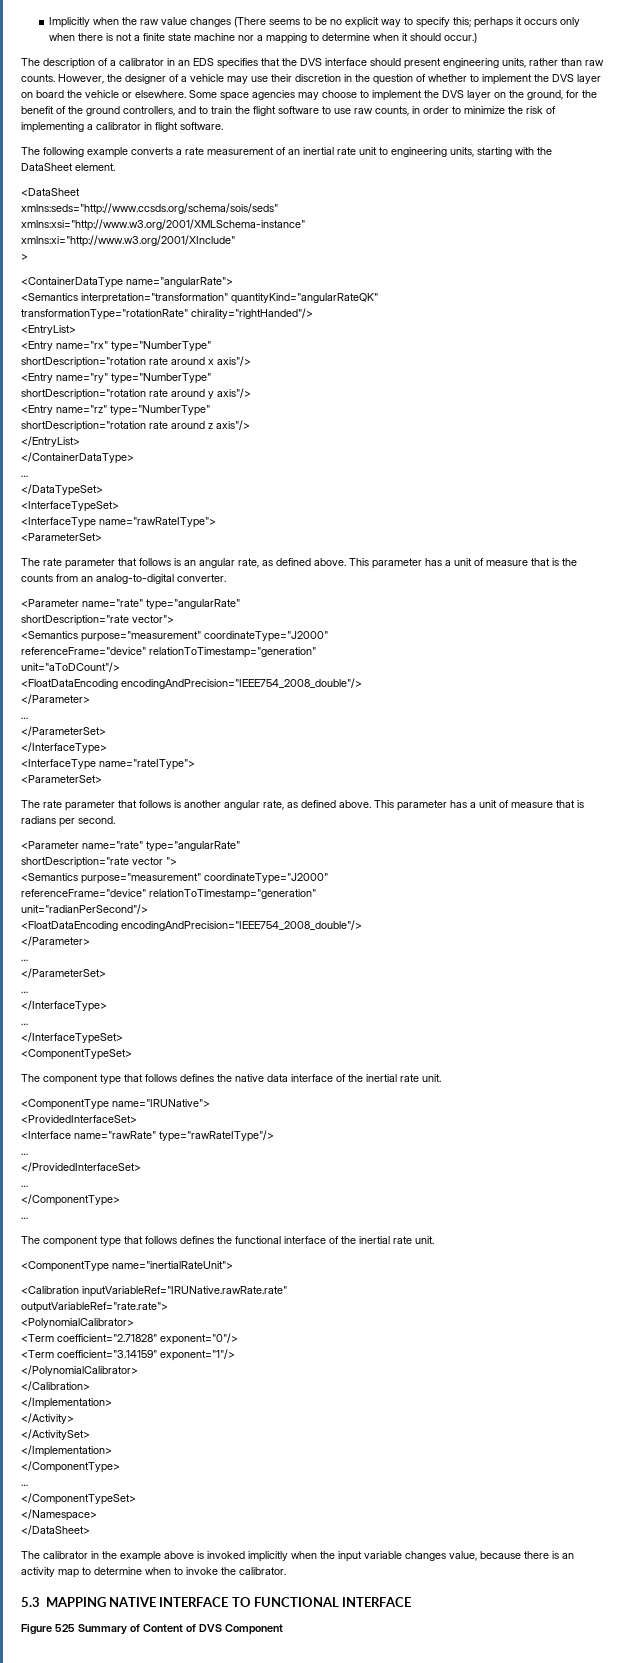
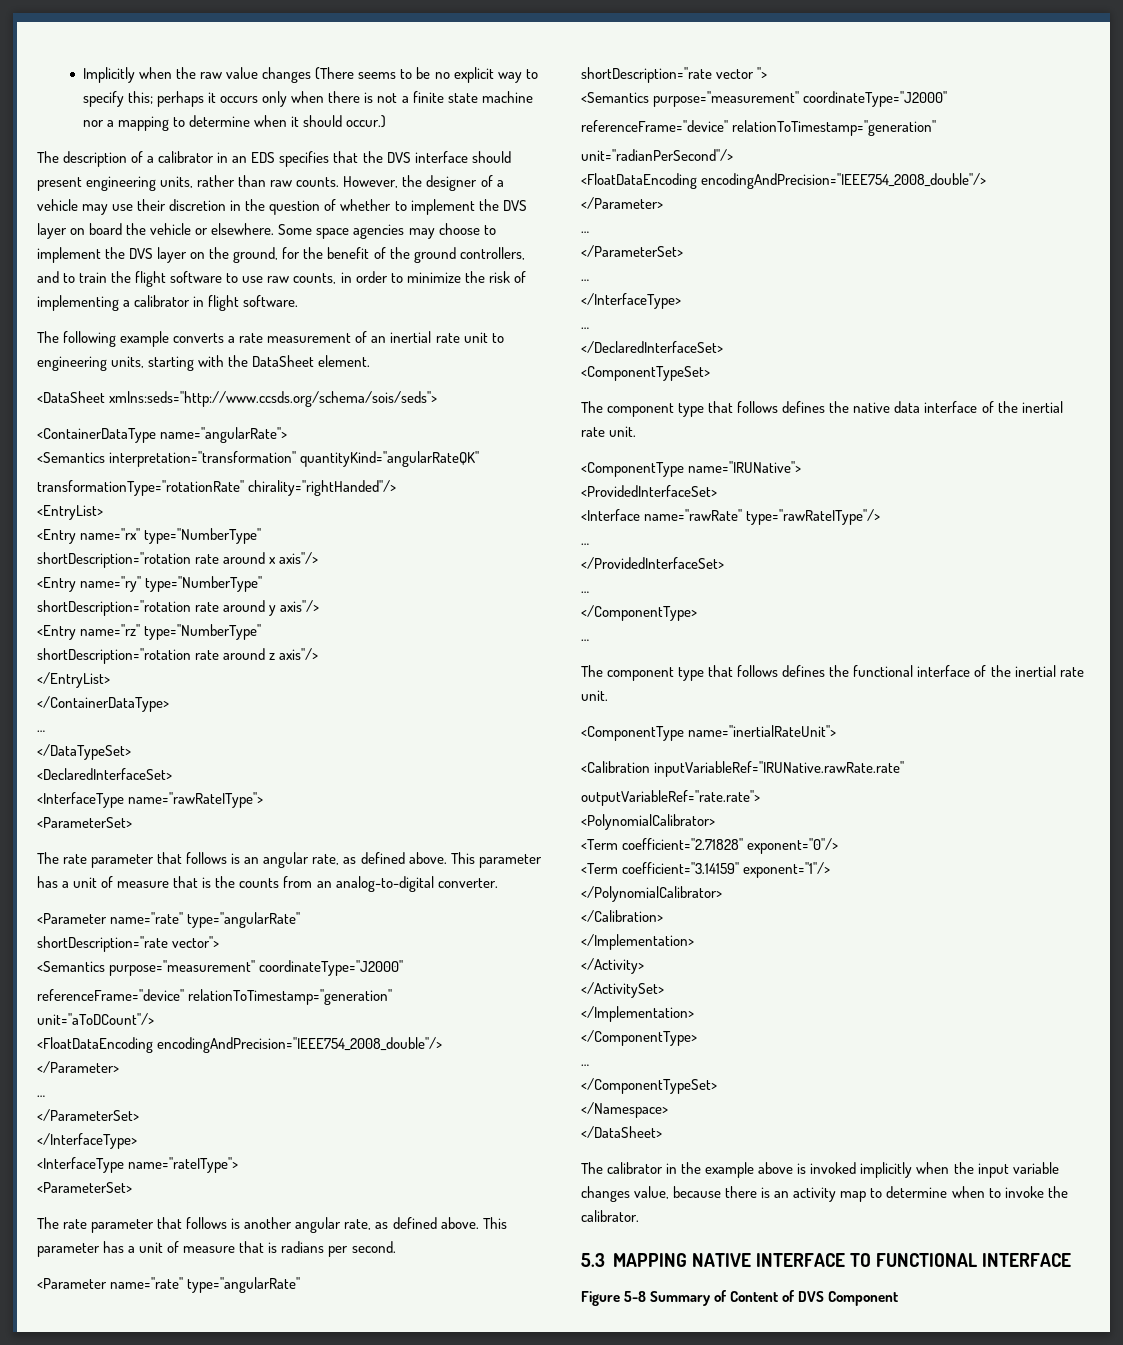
[21,203,278,215] [21,219,305,231] [21,235,235,247] [21,254,28,260] // xmlns:seds="http://www.ccsds.org/schema/sois/seds" // xmlns:xsi="http://www.w3.org/2001/XMLSchema-instance" // xmlns:xi="http://www.w3.org/2001/XInclude" // > -> [109,391,438,407] xmlns:seds="http://www.ccsds.org/schema/sois/seds">
[21,501,119,512] <InterfaceTypeSet> -> [37,768,172,780] <DeclaredInterfaceSet>
[21,1032,123,1044] </InterfaceTypeSet> -> [581,341,723,353] </DeclaredInterfaceSet>
[55,1624,75,1632] 525 -> [624,1291,647,1302] 5-8

